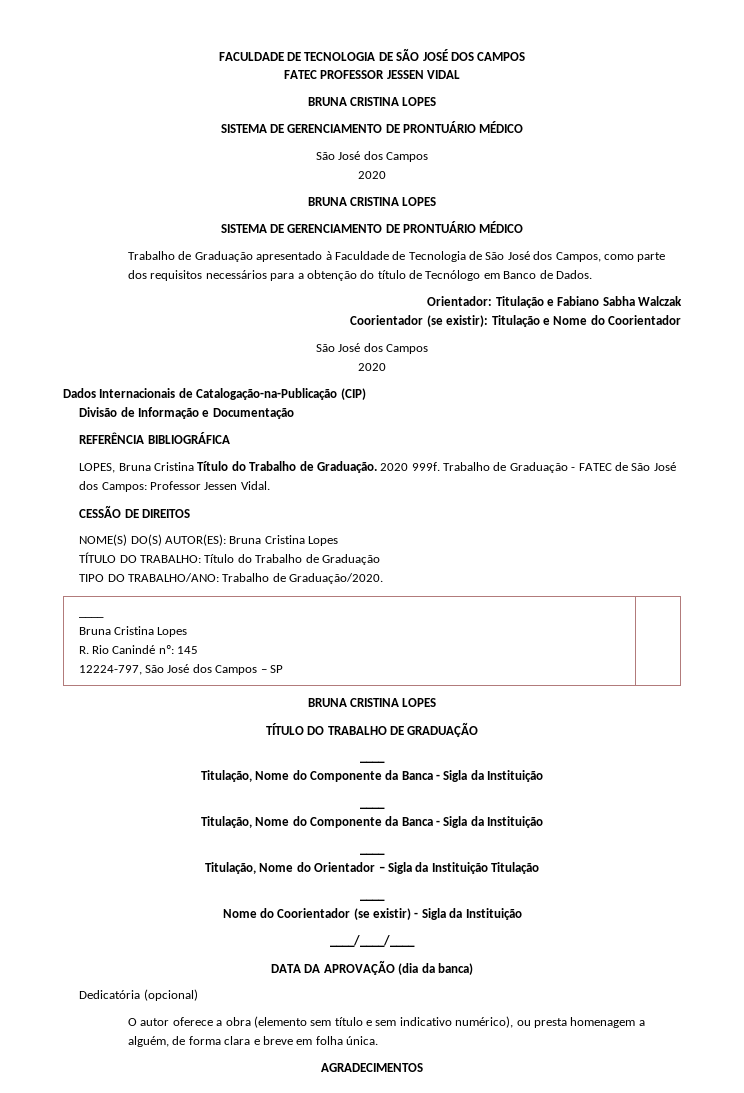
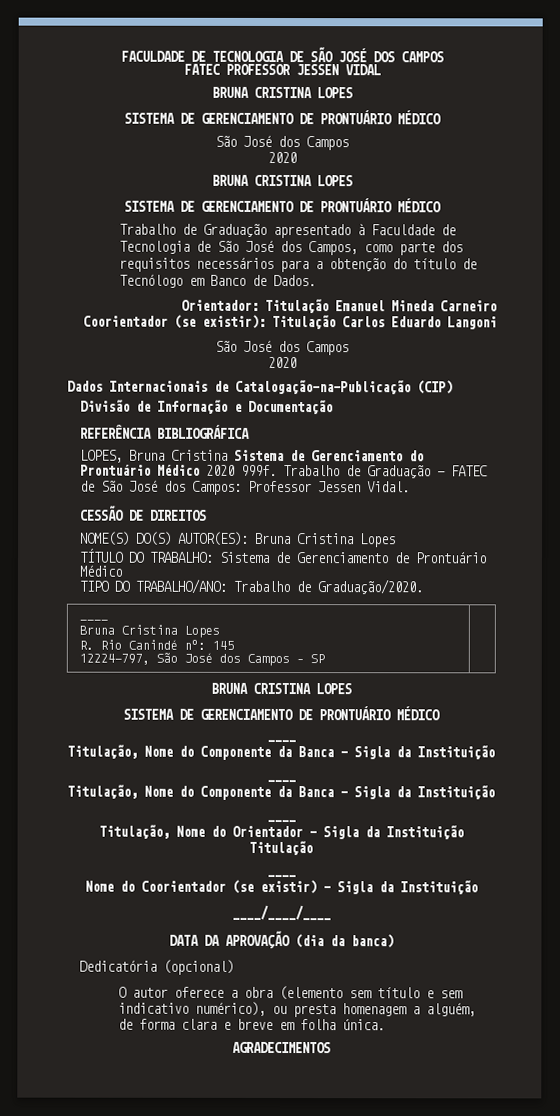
[546,296,682,306] e Fabiano Sabha Walczak -> [335,300,497,312] Emanuel Mineda Carneiro
[542,315,681,325] e Nome do Coorientador -> [342,316,497,330] Carlos Eduardo Langoni
[197,461,377,473] Título do Trabalho de Graduação. -> [234,449,425,462] [80,464,201,476] Sistema de Gerenciamento do Prontuário Médico
[204,554,380,565] Título do Trabalho de Graduação -> [219,551,488,564] [79,564,123,577] Sistema de Gerenciamento de Prontuário Médico
[265,722,479,737] TÍTULO DO TRABALHO DE GRADUAÇÃO -> [123,706,440,721] SISTEMA DE GERENCIAMENTO DE PRONTUÁRIO MÉDICO

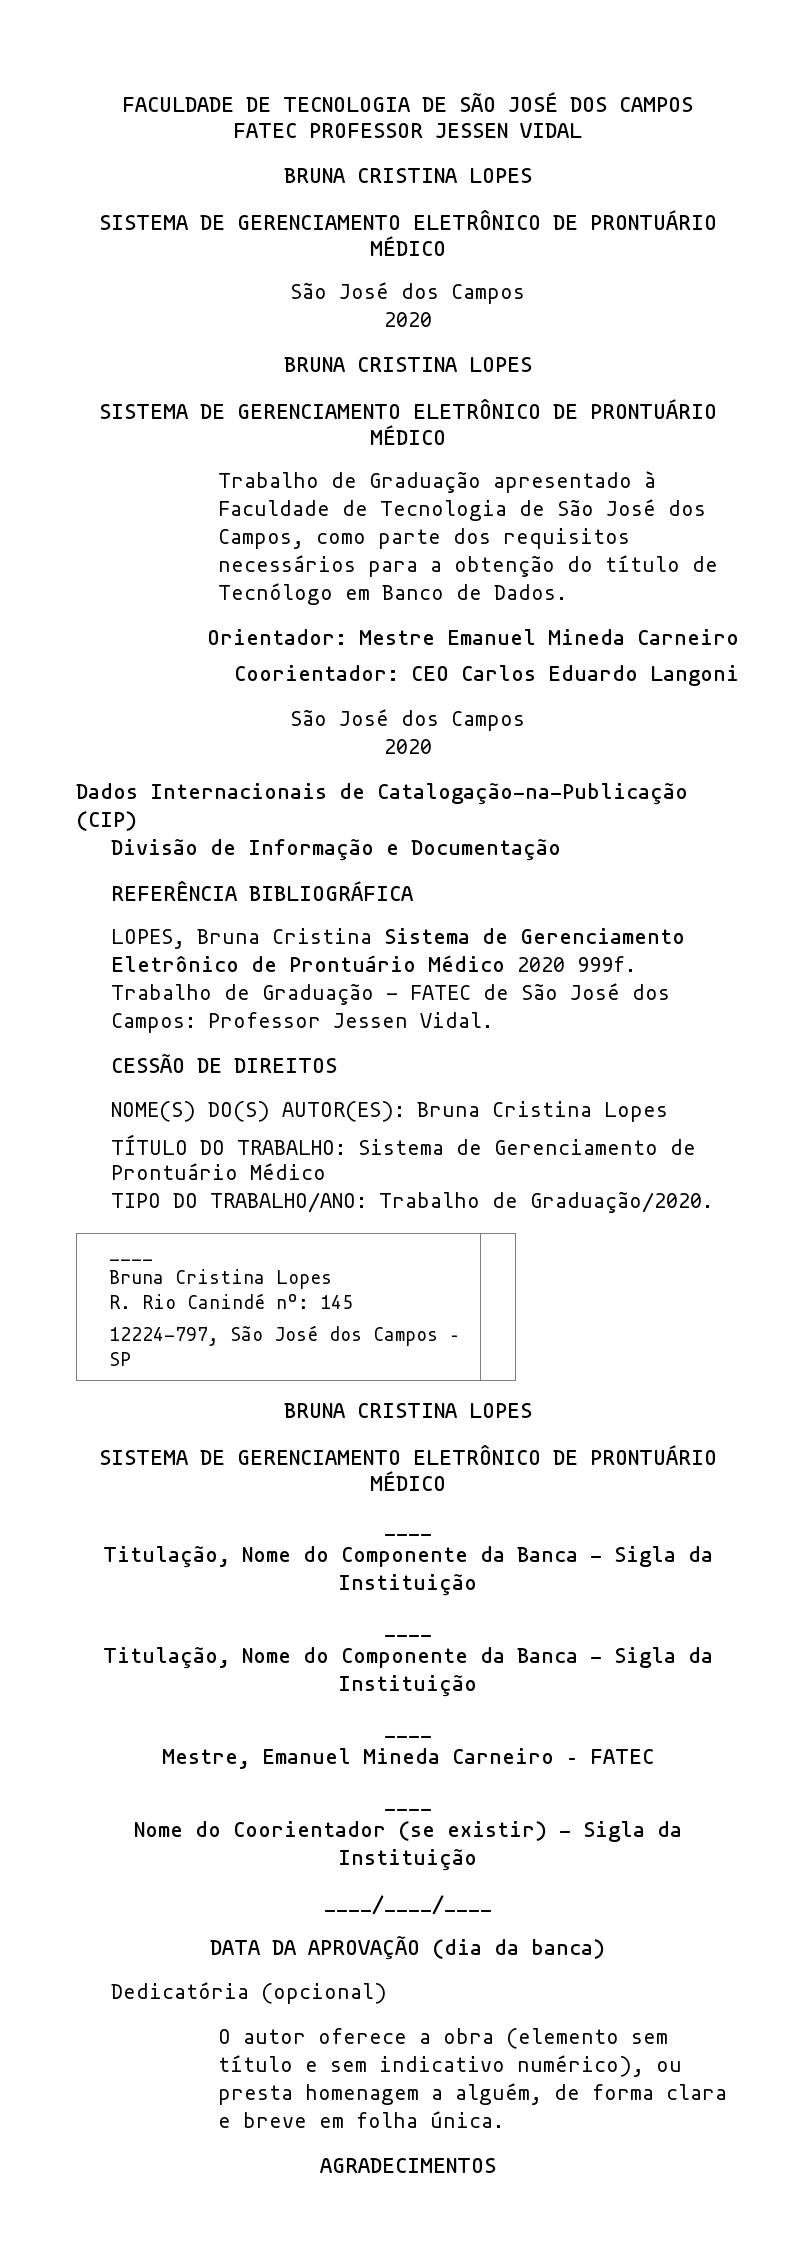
(294, 118) none -> [412,209,541,230] ELETRÔNICO
(294, 206) none -> [412,398,541,419] ELETRÔNICO
[265,298,329,314] Titulação -> [359,630,435,645] Mestre
[83,314,336,330] Coorientador (se existir): Titulação -> [234,665,449,681] Coorientador: CEO
[409,450,425,462] do -> [111,956,278,972] Eletrônico de
(293, 714) none -> [412,1444,541,1465] ELETRÔNICO
[98,824,464,840] [249,840,313,856] Titulação, Nome do Orientador – Sigla da Instituição Titulação -> [161,1748,654,1769] Mestre, Emanuel Mineda Carneiro – FATEC

